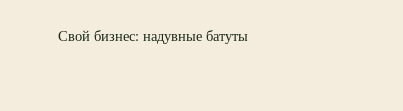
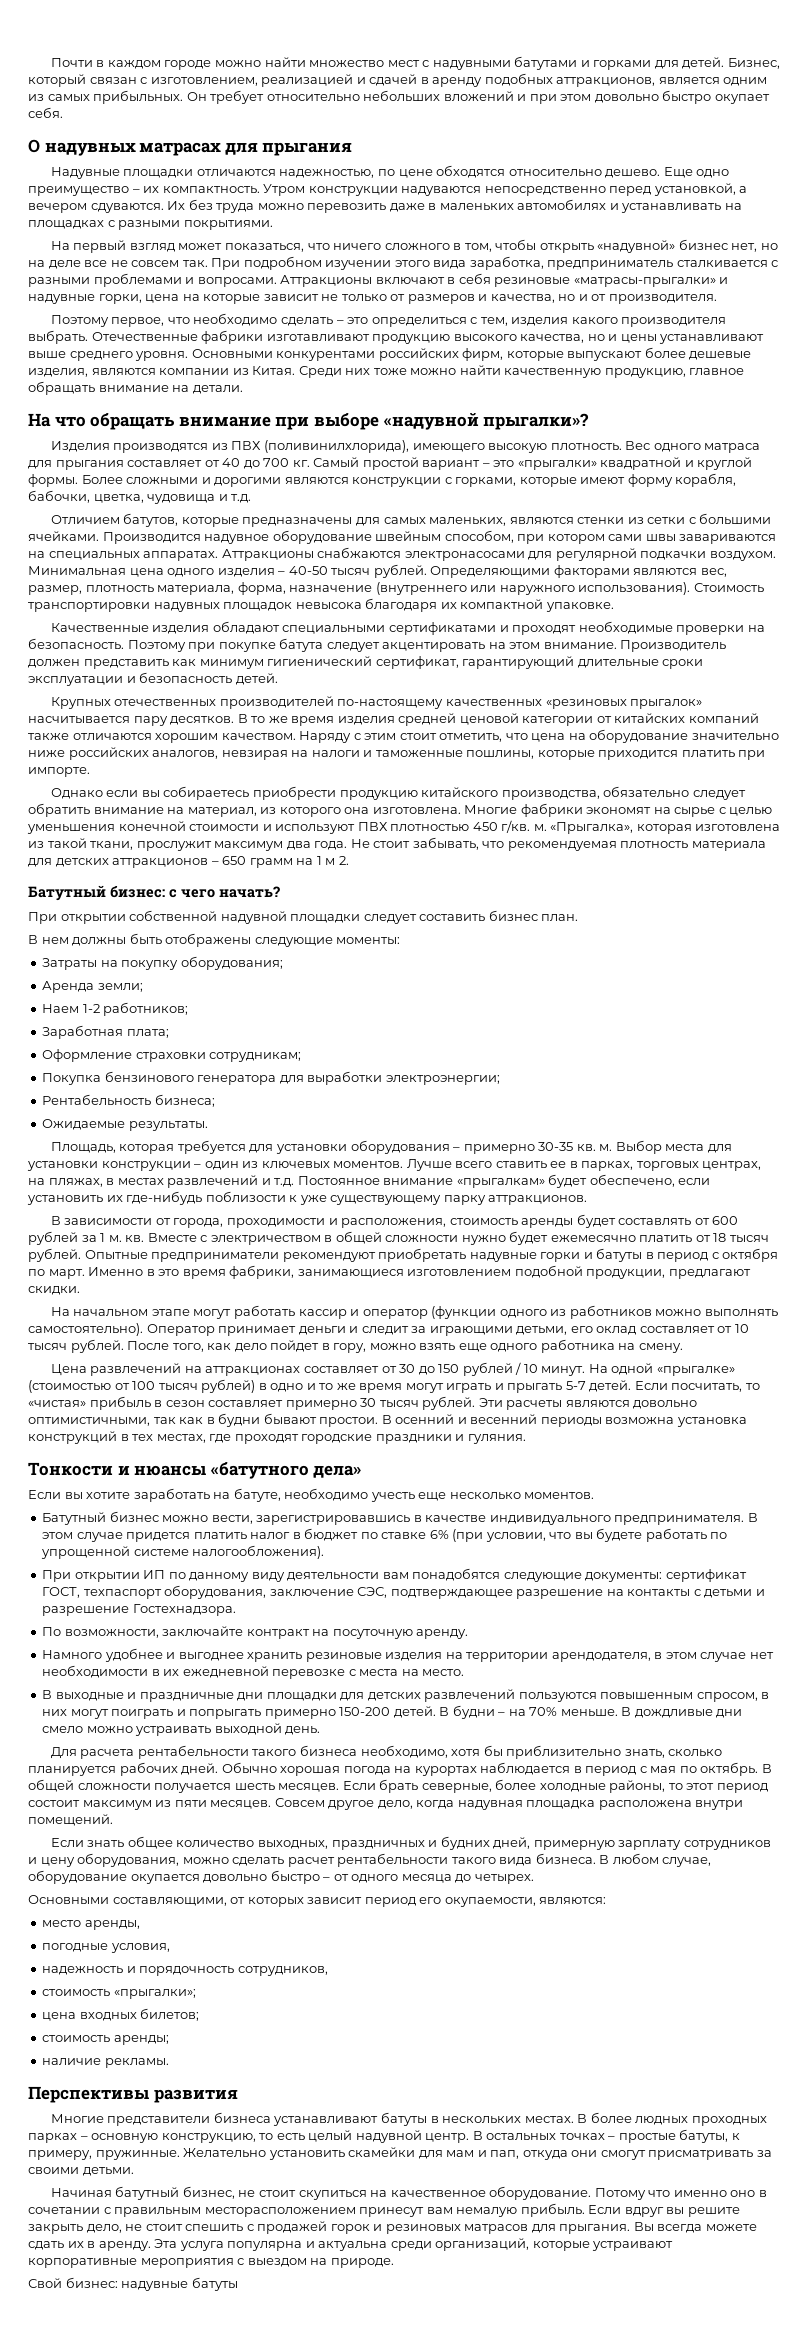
(58, 35) none -> [50,56,780,70] [28,73,768,87] [28,90,770,104] [28,107,63,118] [28,139,353,156] [50,165,730,179] [28,183,748,196] [28,199,742,213] [28,220,273,230] [50,239,778,253] [28,256,779,270] [28,273,729,287] [28,294,717,304] [50,313,727,327] [28,330,765,344] [28,347,752,361] [28,365,745,378] [28,381,243,395] [28,413,590,430] [50,440,761,453] [28,457,753,470] [28,473,737,487] [28,490,252,504] [50,513,772,527] [28,530,777,544] [28,547,776,561] [28,564,727,578] [28,582,764,595] [28,598,614,612] [50,621,765,635] [28,638,727,652] [28,656,704,669] [28,672,278,686] [50,696,703,709] [28,713,759,726] [28,729,779,743] [28,747,766,760] [28,767,90,777] [50,786,746,800] [28,803,773,817] [27,820,781,834] [28,837,766,851] [28,856,349,868] [28,885,280,901] [28,910,579,924] [28,933,401,947] [42,956,283,970] [42,981,143,993] [42,1002,189,1016] [42,1025,169,1039] [42,1049,302,1062] [42,1071,500,1085] [42,1094,215,1107] [42,1119,208,1131] [50,1140,732,1154] [27,1159,762,1171] [28,1174,711,1188] [27,1191,588,1205] [50,1214,739,1228] [28,1231,769,1245] [28,1248,779,1262] [28,1265,751,1279] [28,1286,80,1295] [50,1305,778,1319] [28,1323,749,1336] [28,1339,683,1353] [50,1362,735,1376] [28,1379,760,1393] [28,1396,698,1410] [28,1413,747,1427] [28,1431,526,1444] [28,1462,362,1479] [28,1488,595,1502] [42,1511,758,1525] [42,1528,728,1542] [41,1545,325,1559] [42,1568,747,1582] [42,1585,765,1599] [42,1604,236,1616] [42,1626,469,1639] [42,1648,774,1662] [42,1665,465,1679] [42,1689,770,1702] [42,1705,743,1719] [42,1723,321,1736] [50,1745,723,1759] [28,1762,772,1776] [28,1779,768,1793] [28,1798,744,1810] [28,1814,113,1826] [50,1836,771,1850] [28,1853,712,1867] [28,1870,534,1884] [28,1895,607,1907] [42,1920,140,1930] [42,1943,170,1953] [42,1966,328,1976] [42,1989,196,1999] [42,2008,200,2021] [42,2035,169,2045] [42,2058,169,2068] [28,2086,238,2103] [50,2112,767,2126] [28,2129,740,2143] [28,2147,772,2160] [28,2167,134,2176] [50,2186,767,2200] [28,2203,740,2217] [28,2221,757,2234] [28,2238,674,2251] [28,2258,394,2268] Почти в каждом городе можно найти множество мест с надувными батутами и горками для детей. Бизнес, который связан с изготовлением, реализацией и сдачей в аренду подобных аттракционов, является одним из самых прибыльных. Он требует относительно небольших вложений и при этом довольно быстро окупает себя. // О надувных матрасах для прыгания // Надувные площадки отличаются надежностью, по цене обходятся относительно дешево. Еще одно преимущество – их компактность. Утром конструкции надуваются непосредственно перед установкой, а вечером сдуваются. Их без труда можно перевозить даже в маленьких автомобилях и устанавливать на площадках с разными покрытиями. // На первый взгляд может показаться, что ничего сложного в том, чтобы открыть «надувной» бизнес нет, но на деле все не совсем так. При подробном изучении этого вида заработка, предприниматель сталкивается с разными проблемами и вопросами. Аттракционы включают в себя резиновые «матрасы-прыгалки» и надувные горки, цена на которые зависит не только от размеров и качества, но и от производителя. // Поэтому первое, что необходимо сделать – это определиться с тем, изделия какого производителя выбрать. Отечественные фабрики изготавливают продукцию высокого качества, но и цены устанавливают выше среднего уровня. Основными конкурентами российских фирм, которые выпускают более дешевые изделия, являются компании из Китая. Среди них тоже можно найти качественную продукцию, главное обращать внимание на детали. // На что обращать внимание при выборе «надувной прыгалки»? // Изделия производятся из ПВХ (поливинилхлорида), имеющего высокую плотность. Вес одного матраса для прыгания составляет от 40 до 700 кг. Самый простой вариант – это «прыгалки» квадратной и круглой формы. Более сложными и дорогими являются конструкции с горками, которые имеют форму корабля, бабочки, цветка, чудовища и т.д. // Отличием батутов, которые предназначены для самых маленьких, являются стенки из сетки с большими ячейками. Производится надувное оборудование швейным способом, при котором сами швы завариваются на специальных аппаратах. Аттракционы снабжаются электронасосами для регулярной подкачки воздухом. Минимальная цена одного изделия – 40-50 тысяч рублей. Определяющими факторами являются вес, размер, плотность материала, форма, назначение (внутреннего или наружного использования). Стоимость транспортировки надувных площадок невысока благодаря их компактной упаковке. // Качественные изделия обладают специальными сертификатами и проходят необходимые проверки на безопасность. Поэтому при покупке батута следует акцентировать на этом внимание. Производитель должен представить как минимум гигиенический сертификат, гарантирующий длительные сроки эксплуатации и безопасность детей. // Крупных отечественных производителей по-настоящему качественных «резиновых прыгалок» насчитывается пару десятков. В то же время изделия средней ценовой категории от китайских компаний также отличаются хорошим качеством. Наряду с этим стоит отметить, что цена на оборудование значительно ниже российских аналогов, невзирая на налоги и таможенные пошлины, которые приходится платить при импорте. // Однако если вы собираетесь приобрести продукцию китайского производства, обязательно следует обратить внимание на материал, из которого она изготовлена. Многие фабрики экономят на сырье с целью уменьшения конечной стоимости и используют ПВХ плотностью 450 г/кв. м. «Прыгалка», которая изготовлена из такой ткани, прослужит максимум два года. Не стоит забывать, что рекомендуемая плотность материала для детских аттракционов – 650 грамм на 1 м 2. // Батутный бизнес: с чего начать? // При открытии собственной надувной площадки следует составить бизнес план. // В нем должны быть отображены следующие моменты: // Затраты на покупку оборудования; // Аренда земли; // Наем 1-2 работников; // Заработная плата; // Оформление страховки сотрудникам; // Покупка бензинового генератора для выработки электроэнергии; // Рентабельность бизнеса; // Ожидаемые результаты. // Площадь, которая требуется для установки оборудования – примерно 30-35 кв. м. Выбор места для установки конструкции – один из ключевых моментов. Лучше всего ставить ее в парках, торговых центрах, на пляжах, в местах развлечений и т.д. Постоянное внимание «прыгалкам» будет обеспечено, если установить их где-нибудь поблизости к уже существующему парку аттракционов. // В зависимости от города, проходимости и расположения, стоимость аренды будет составлять от 600 рублей за 1 м. кв. Вместе с электричеством в общей сложности нужно будет ежемесячно платить от 18 тысяч рублей. Опытные предприниматели рекомендуют приобретать надувные горки и батуты в период с октября по март. Именно в это время фабрики, занимающиеся изготовлением подобной продукции, предлагают скидки. // На начальном этапе могут работать кассир и оператор (функции одного из работников можно выполнять самостоятельно). Оператор принимает деньги и следит за играющими детьми, его оклад составляет от 10 тысяч рублей. После того, как дело пойдет в гору, можно взять еще одного работника на смену. // Цена развлечений на аттракционах составляет от 30 до 150 рублей / 10 минут. На одной «прыгалке» (стоимостью от 100 тысяч рублей) в одно и то же время могут играть и прыгать 5-7 детей. Если посчитать, то «чистая» прибыль в сезон составляет примерно 30 тысяч рублей. Эти расчеты являются довольно оптимистичными, так как в будни бывают простои. В осенний и весенний периоды возможна установка конструкций в тех местах, где проходят городские праздники и гуляния. // Тонкости и нюансы «батутного дела» // Если вы хотите заработать на батуте, необходимо учесть еще несколько моментов. // Батутный бизнес можно вести, зарегистрировавшись в качестве индивидуального предпринимателя. В этом случае придется платить налог в бюджет по ставке 6% (при условии, что вы будете работать по упрощенной системе налогообложения). // При открытии ИП по данному виду деятельности вам понадобятся следующие документы: сертификат ГОСТ, техпаспорт оборудования, заключение СЭС, подтверждающее разрешение на контакты с детьми и разрешение Гостехнадзора. // По возможности, заключайте контракт на посуточную аренду. // Намного удобнее и выгоднее хранить резиновые изделия на территории арендодателя, в этом случае нет необходимости в их ежедневной перевозке с места на место. // В выходные и праздничные дни площадки для детских развлечений пользуются повышенным спросом, в них могут поиграть и попрыгать примерно 150-200 детей. В будни – на 70% меньше. В дождливые дни смело можно устраивать выходной день. // Для расчета рентабельности такого бизнеса необходимо, хотя бы приблизительно знать, сколько планируется рабочих дней. Обычно хорошая погода на курортах наблюдается в период с мая по октябрь. В общей сложности получается шесть месяцев. Если брать северные, более холодные районы, то этот период состоит максимум из пяти месяцев. Совсем другое дело, когда надувная площадка расположена внутри помещений. // Если знать общее количество выходных, праздничных и будних дней, примерную зарплату сотрудников и цену оборудования, можно сделать расчет рентабельности такого вида бизнеса. В любом случае, оборудование окупается довольно быстро – от одного месяца до четырех. // Основными составляющими, от которых зависит период его окупаемости, являются: // место аренды, // погодные условия, // надежность и порядочность сотрудников, // стоимость «прыгалки»; // цена входных билетов; // стоимость аренды; // наличие рекламы. // Перспективы развития // Многие представители бизнеса устанавливают батуты в нескольких местах. В более людных проходных парках – основную конструкцию, то есть целый надувной центр. В остальных точках – простые батуты, к примеру, пружинные. Желательно установить скамейки для мам и пап, откуда они смогут присматривать за своими детьми. // Начиная батутный бизнес, не стоит скупиться на качественное оборудование. Потому что именно оно в сочетании с правильным месторасположением принесут вам немалую прибыль. Если вдруг вы решите закрыть дело, не стоит спешить с продажей горок и резиновых матрасов для прыгания. Вы всегда можете сдать их в аренду. Эта услуга популярна и актуальна среди организаций, которые устраивают корпоративные мероприятия с выездом на природе. //

